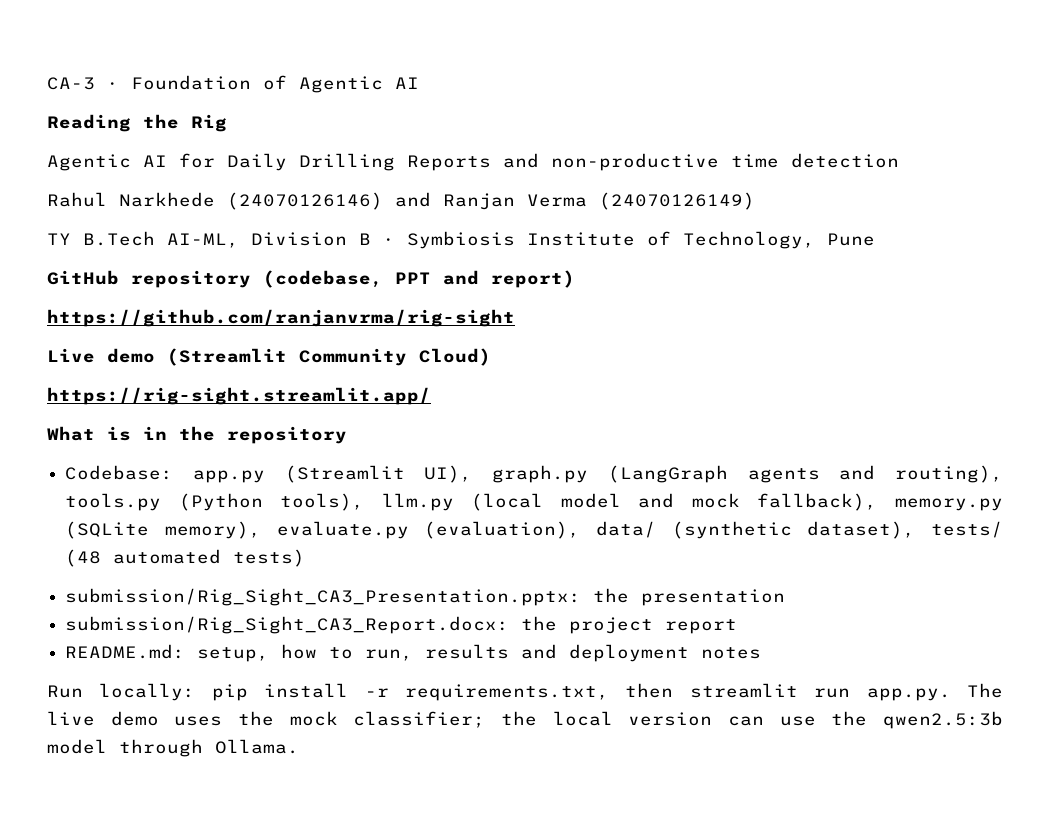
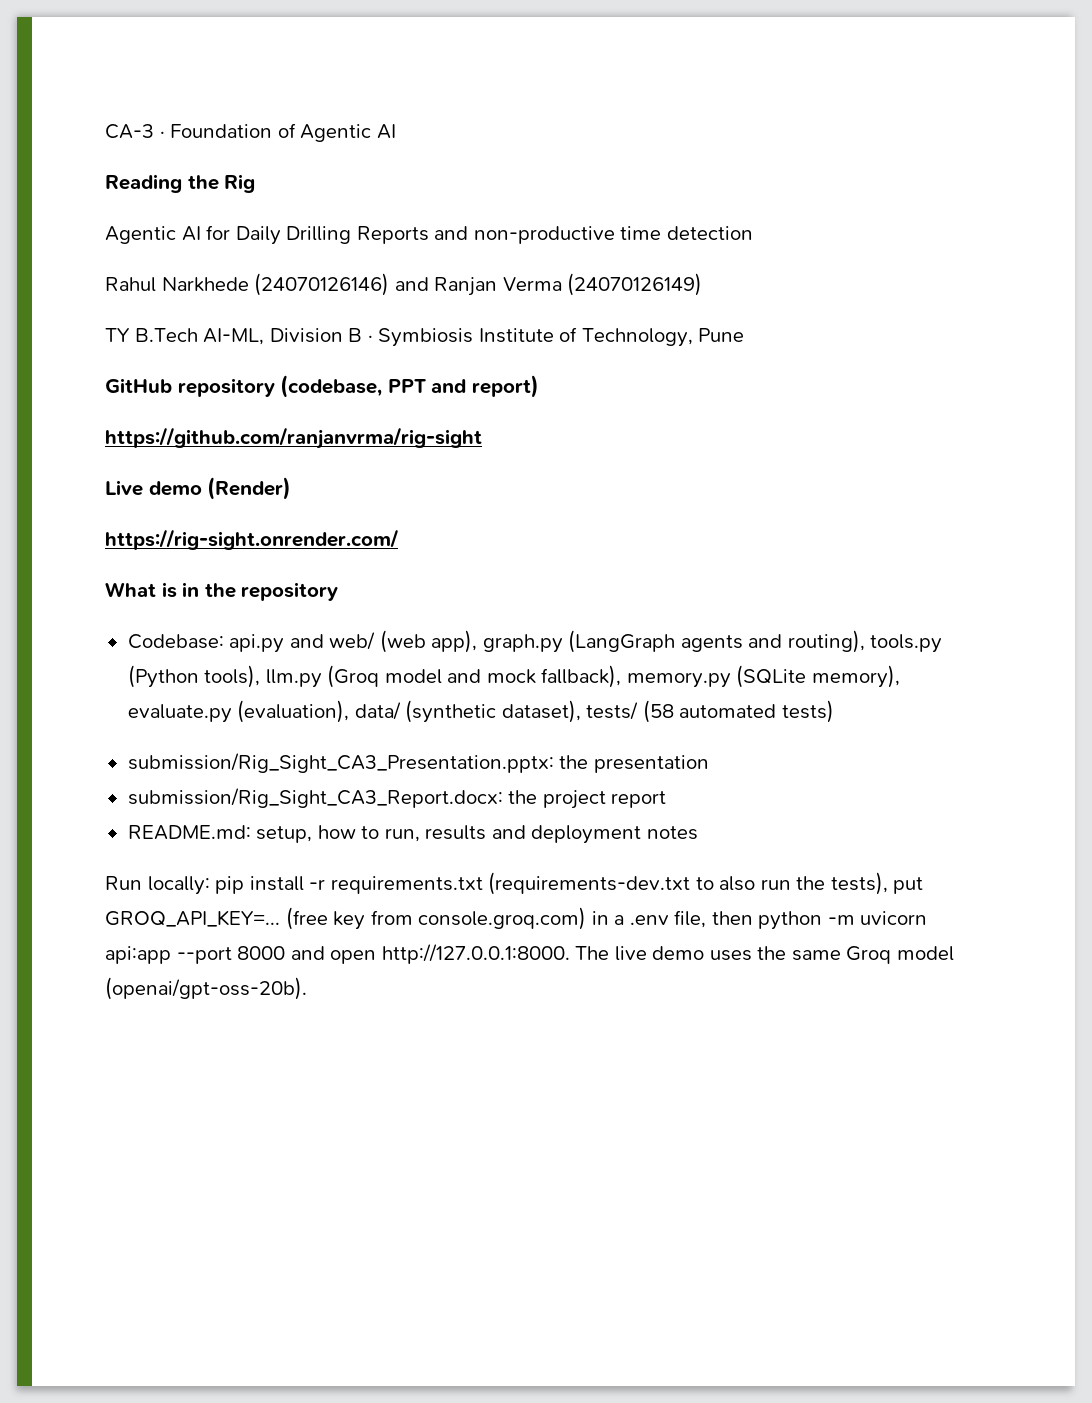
[167,348,491,366] [47,387,431,405] (Streamlit Community Cloud) // https://rig-sight.streamlit.app/ -> [207,477,292,500] [105,529,399,550] (Render) // https://rig-sight.onrender.com/
[192,465,473,483] app.py (Streamlit UI), -> [229,630,478,653] api.py and web/ (web app),
[471,493,544,511] (local -> [327,665,380,688] (Groq
[65,549,102,567] (48 -> [642,700,674,723] (58
[405,683,951,701] requirements.txt, then streamlit run app.py. -> [330,872,924,895] [105,907,928,930] [105,944,570,964] requirements.txt (requirements-dev.txt to also run the tests), put GROQ_API_KEY=... (free key from console.groq.com) in a .env file, then python -m uvicorn api:app --port 8000 and open http://127.0.0.1:8000.
[289,711,1003,729] [47,739,299,757] mock classifier; the local version can use the qwen2.5:3b model through Ollama. -> [791,946,954,964] [105,977,307,1000] same Groq model (openai/gpt-oss-20b).

